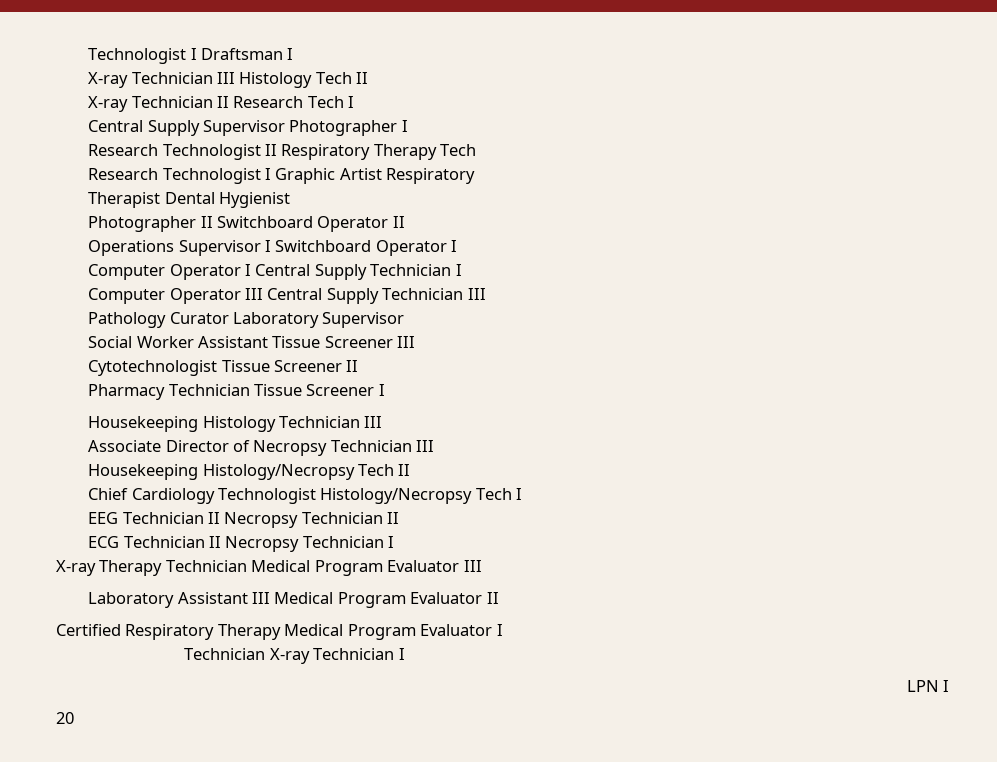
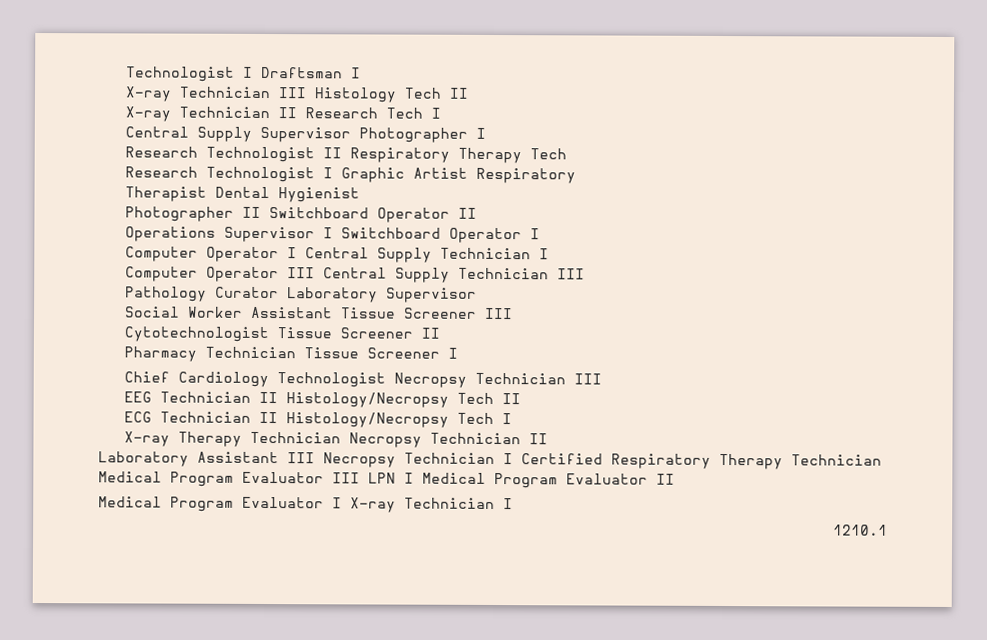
[88,416,383,432] [88,440,435,456] [88,464,411,480] [88,488,523,504] Housekeeping Histology Technician III // Associate Director of Necropsy Technician III // Housekeeping Histology/Necropsy Tech II // Chief Cardiology Technologist Histology/Necropsy Tech I -> [124,371,603,388] Chief Cardiology Technologist Necropsy Technician III
[224,512,383,528] Necropsy Technician -> [286,392,495,408] Histology/Necropsy Tech
(222, 542) none -> [286,412,513,428] [124,431,549,448] [98,451,315,467] Histology/Necropsy Tech I // X-ray Therapy Technician Necropsy Technician II // Laboratory Assistant III
[56,560,96,576] // X-ray -> [521,453,711,469] Certified Respiratory
[88,592,271,608] // Laboratory Assistant III -> [368,472,414,484] LPN I
[56,624,281,640] Certified Respiratory Therapy -> (675, 479) none
[184,648,266,660] // Technician -> (342, 503) none
[906,680,949,692] [56,712,74,724] LPN I // 20 -> [833,524,888,536] 1210.1

